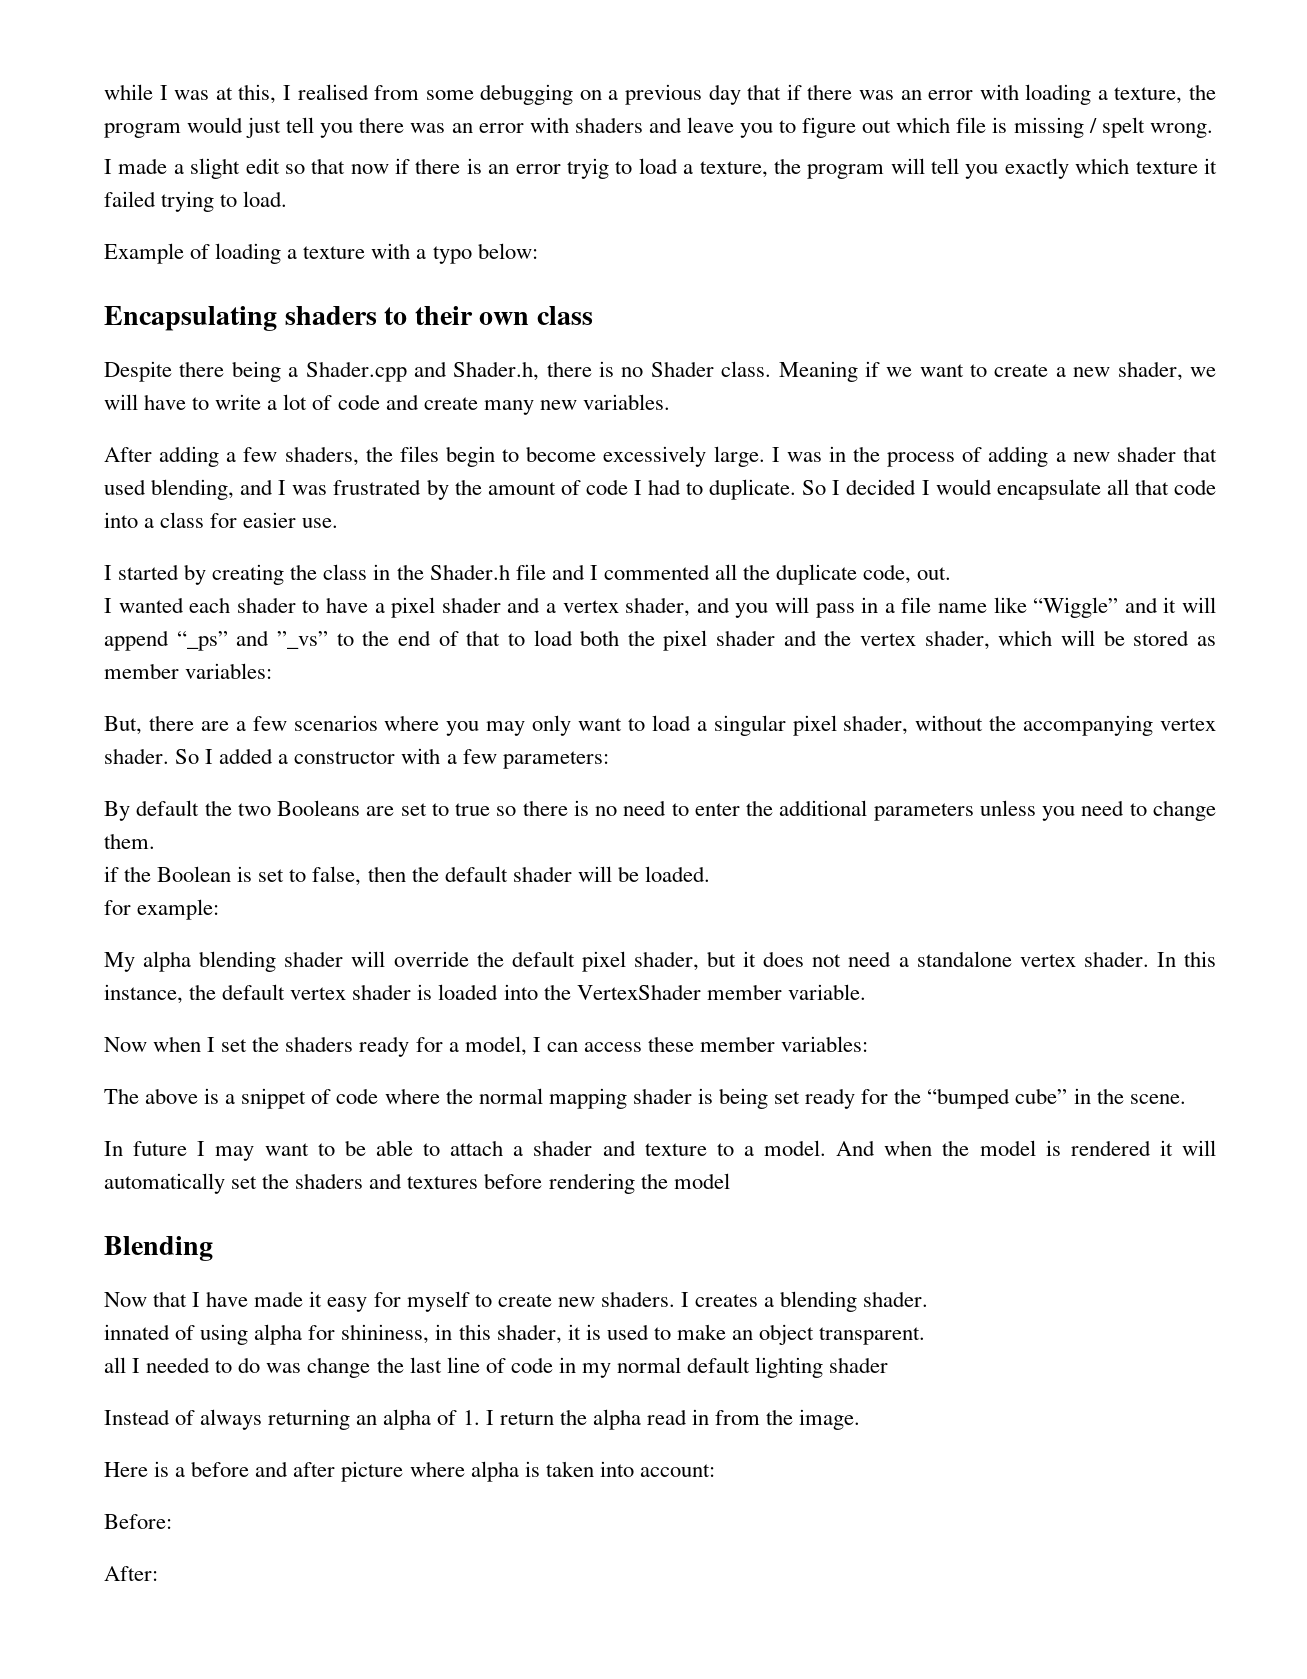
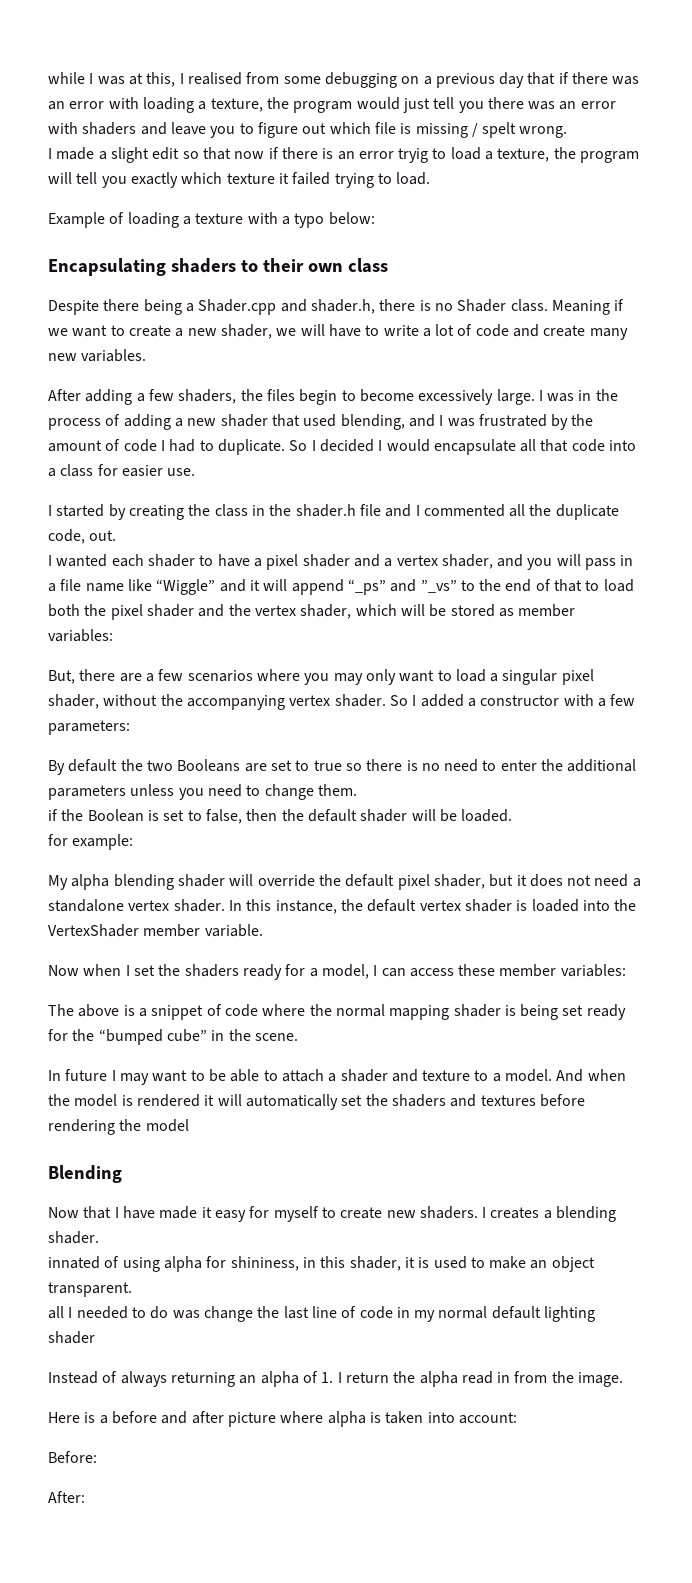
[453,361,540,381] Shader.h, -> [310,299,375,314] shader.h,
[429,564,510,580] Shader.h -> [295,504,356,517] shader.h

